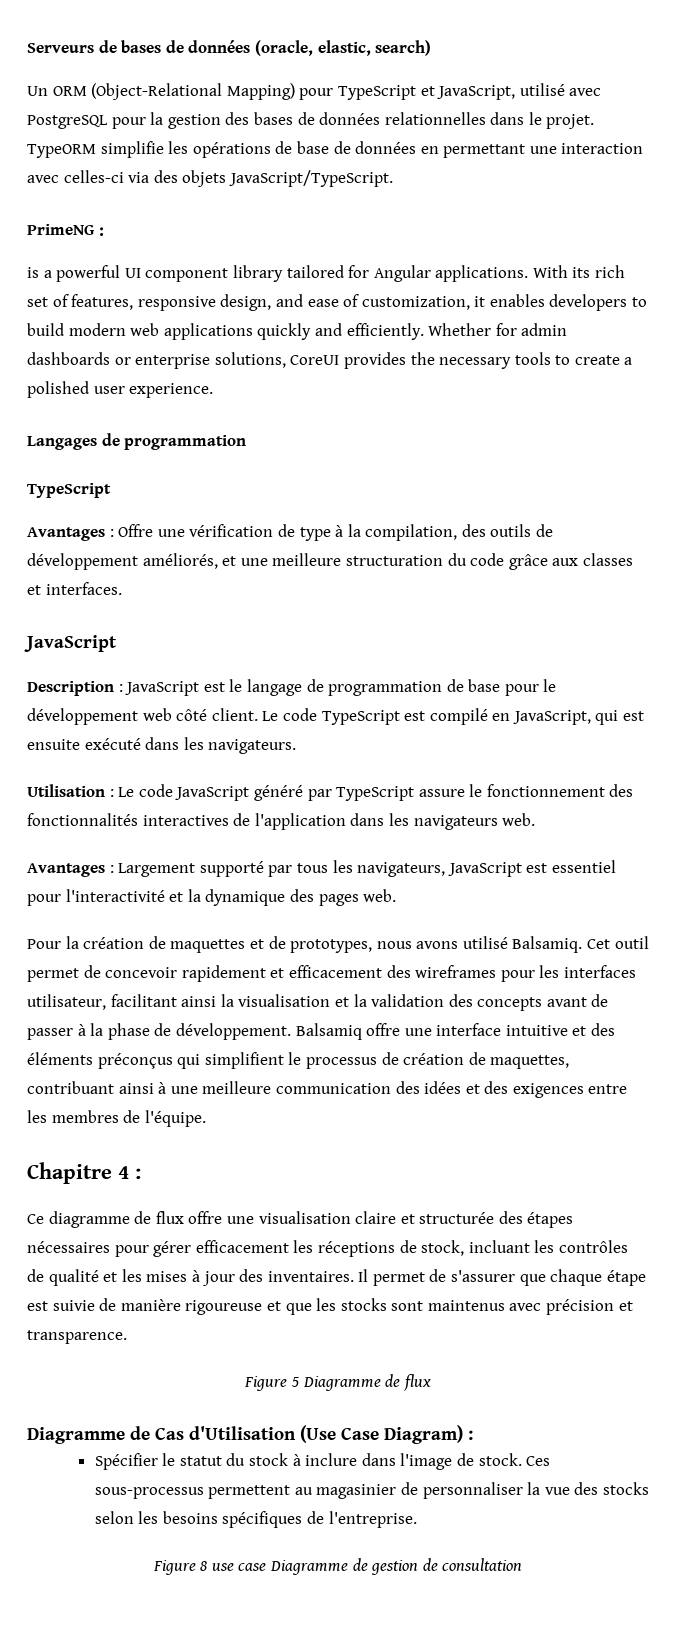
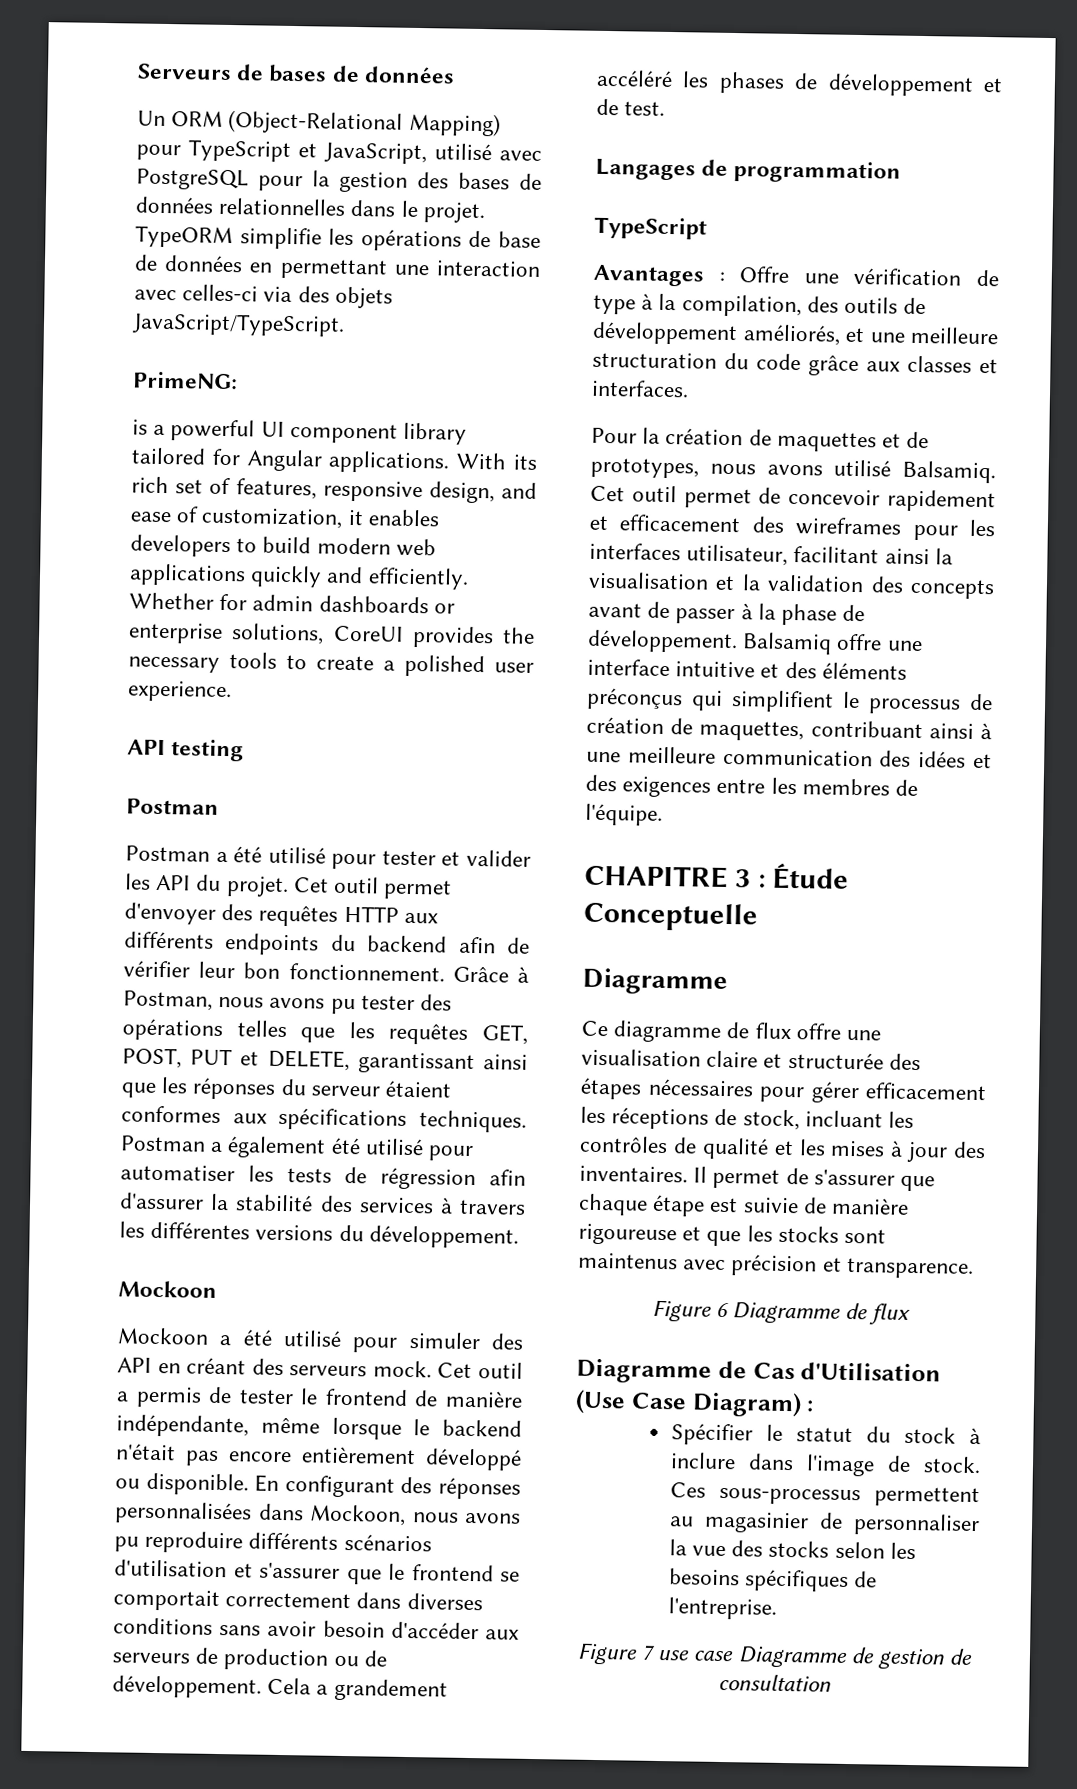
[254,40,432,56] (oracle, elastic, search) -> (455, 75) none
[27,224,104,236] PrimeNG : -> [133,371,238,390] PrimeNG:
(214, 390) none -> [127,739,245,762] [126,798,219,815] [125,845,531,870] [125,873,453,900] [124,902,438,927] [124,931,530,956] [123,960,529,983] [123,990,453,1015] [122,1018,528,1045] [122,1047,528,1075] [121,1077,453,1100] [121,1105,527,1133] [120,1135,474,1162] [120,1164,526,1191] [119,1192,526,1215] [119,1221,519,1249] [118,1280,217,1298] [117,1327,524,1353] [117,1357,523,1379] [116,1386,523,1408] [116,1414,522,1440] [115,1443,522,1471] [115,1472,521,1500] [114,1501,521,1526] [114,1530,432,1554] [114,1559,520,1585] [113,1589,483,1612] [113,1617,519,1640] [112,1647,387,1671] [112,1675,448,1702] [596,69,1003,97] [596,98,666,116] // API testing // Postman // Postman a été utilisé pour tester et valider les API du projet. Cet outil permet d'envoyer des requêtes HTTP aux différents endpoints du backend afin de vérifier leur bon fonctionnement. Grâce à Postman, nous avons pu tester des opérations telles que les requêtes GET, POST, PUT et DELETE, garantissant ainsi que les réponses du serveur étaient conformes aux spécifications techniques. Postman a également été utilisé pour automatiser les tests de régression afin d'assurer la stabilité des services à travers les différentes versions du développement. // Mockoon // Mockoon a été utilisé pour simuler des API en créant des serveurs mock. Cet outil a permis de tester le frontend de manière indépendante, même lorsque le backend n'était pas encore entièrement développé ou disponible. En configurant des réponses personnalisées dans Mockoon, nous avons pu reproduire différents scénarios d'utilisation et s'assurer que le frontend se comportait correctement dans diverses conditions sans avoir besoin d'accéder aux serveurs de production ou de développement. Cela a grandement accéléré les phases de développement et de test.
[24,635,117,652] [27,679,557,696] [27,708,645,725] [27,737,297,754] [27,784,634,801] [27,813,536,830] [27,860,616,877] [27,889,397,906] // JavaScript // Description : JavaScript est le langage de programmation de base pour le développement web côté client. Le code TypeScript est compilé en JavaScript, qui est ensuite exécuté dans les navigateurs. // Utilisation : Le code JavaScript généré par TypeScript assure le fonctionnement des fonctionnalités interactives de l'application dans les navigateurs web. // Avantages : Largement supporté par tous les navigateurs, JavaScript est essentiel pour l'interactivité et la dynamique des pages web. -> (689, 388) none
[27,1162,141,1184] Chapitre 4 : -> [584,862,850,890] [583,901,758,932] [582,967,728,996] CHAPITRE 3 : Étude Conceptuelle // Diagramme
[290,1377,299,1387] 5 -> [715,1302,729,1318] 6
[200,1561,208,1571] 8 -> [640,1645,655,1660] 7

